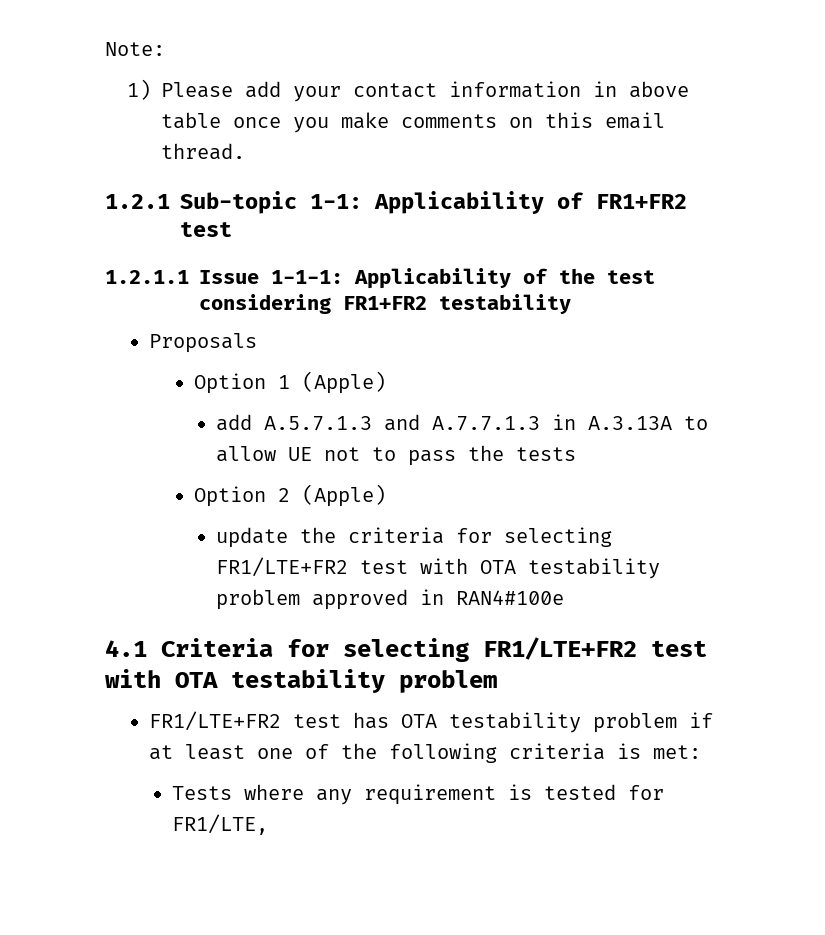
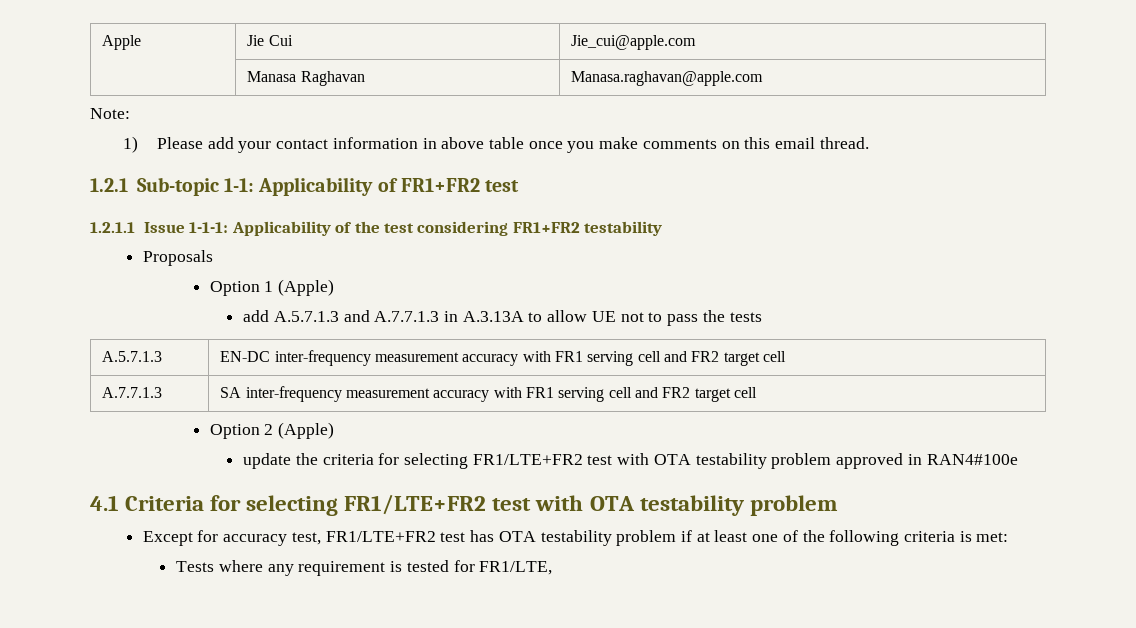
(105, 49) none -> [102,35,142,50] [247,35,293,46] [571,35,697,50] [247,71,365,86] [571,71,764,86] Apple | Jie Cui | Jie_cui@apple.com // | Manasa Raghavan | Manasa.raghavan@apple.com //
(577, 454) none -> [102,351,163,362] [220,350,786,366] [102,387,163,398] [220,386,757,402] // A.5.7.1.3 | EN-DC inter-frequency measurement accuracy with FR1 serving cell and FR2 target cell // A.7.7.1.3 | SA inter-frequency measurement accuracy with FR1 serving cell and FR2 target cell
(497, 681) none -> [142,530,321,546] Except for accuracy test,

